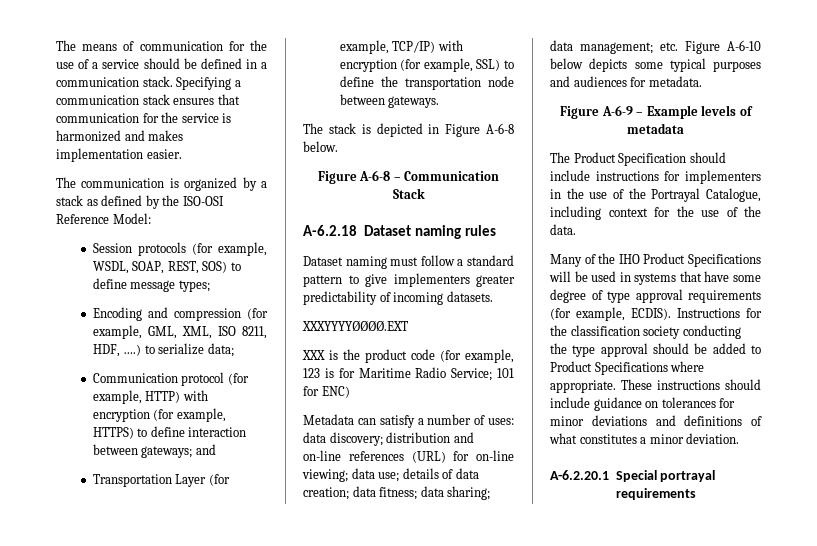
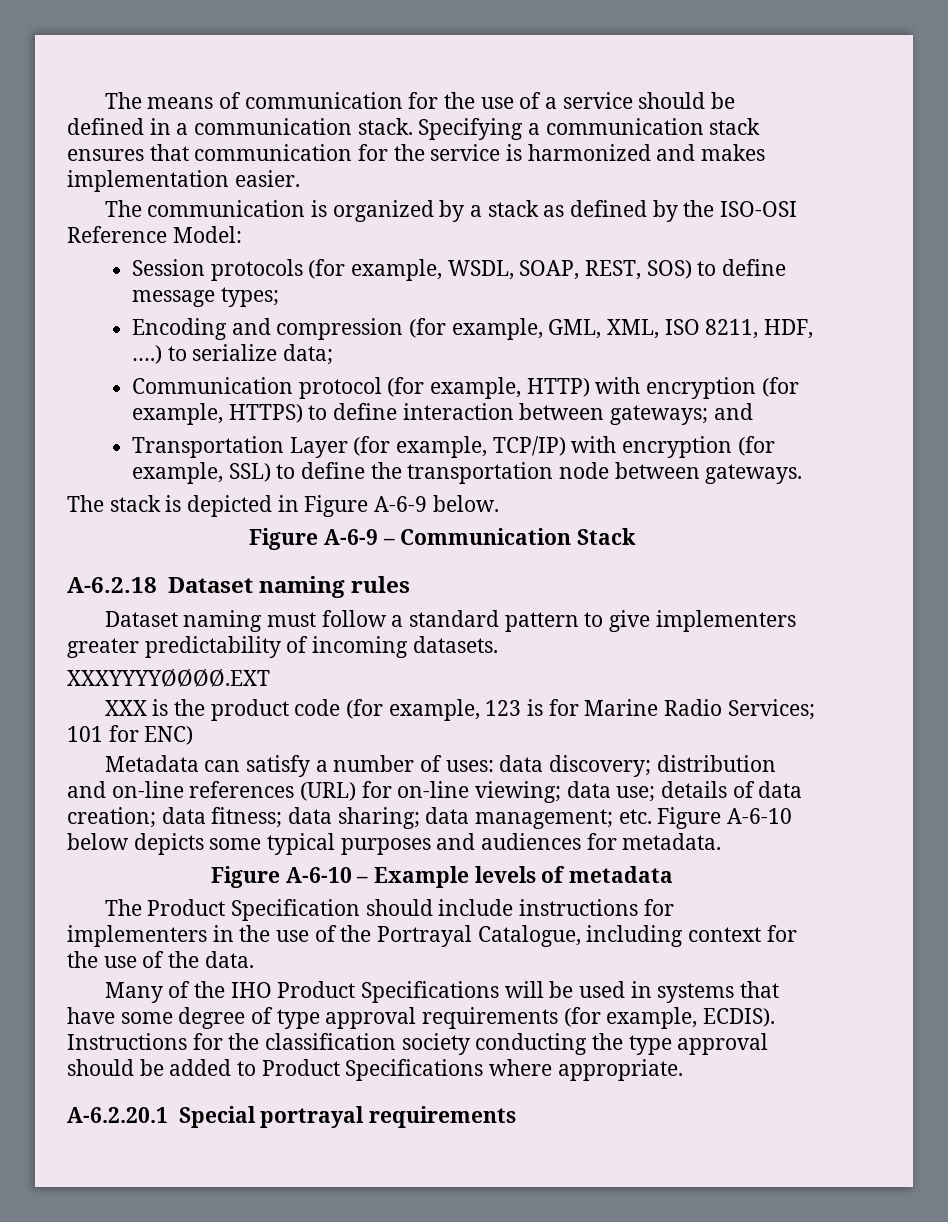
[486,123,514,134] A-6-8 -> [374,496,428,512] A-6-9
[359,170,391,181] A-6-8 -> [323,529,378,545] A-6-9
[358,367,493,381] Maritime Radio Service; -> [584,699,815,720] Marine Radio Services;
[601,105,633,116] A-6-9 -> [285,867,352,883] A-6-10
[621,379,761,390] [550,397,736,411] [550,415,762,426] [549,433,740,444] These instructions should include guidance on tolerances for minor deviations and definitions of what constitutes a minor deviation. -> (683, 1070) none

